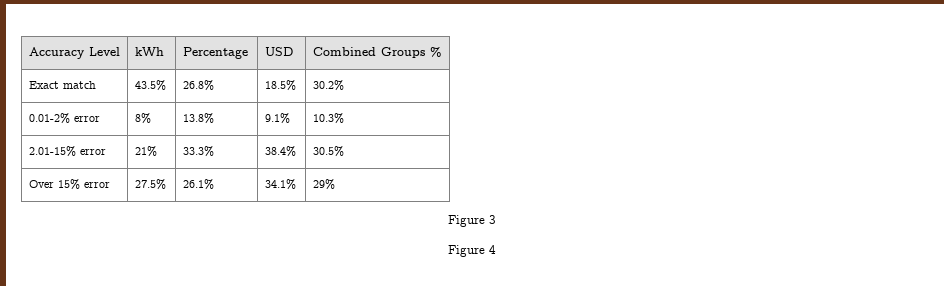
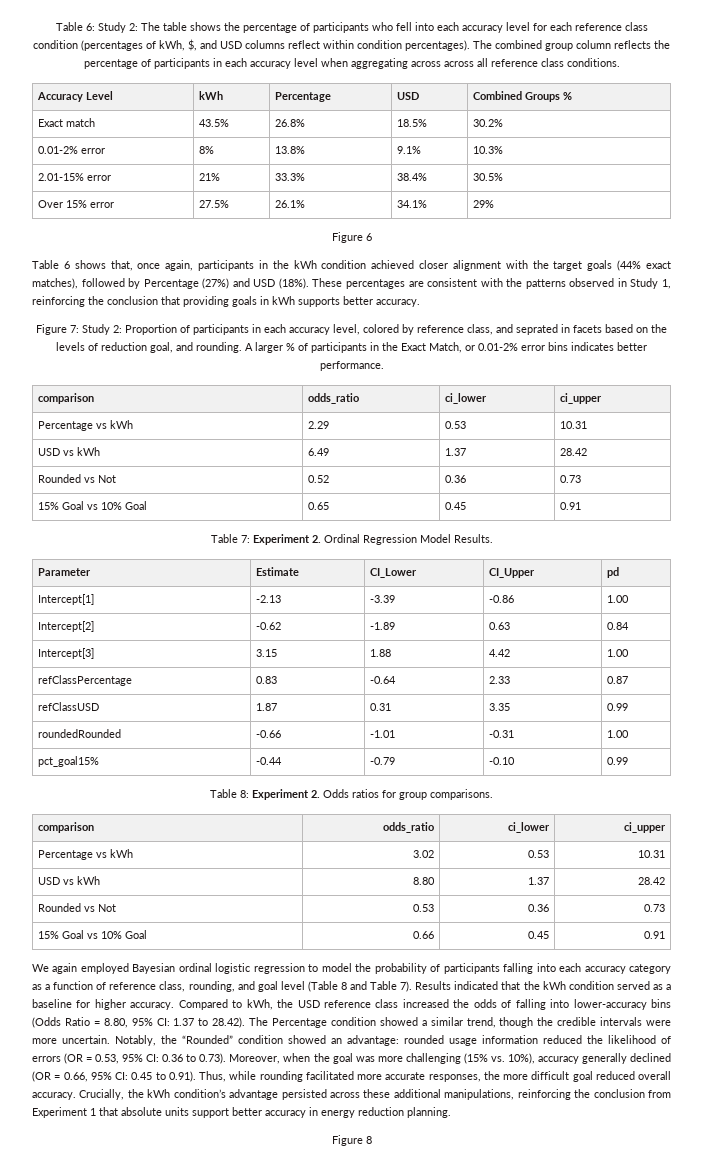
(28, 53) none -> [55,22,648,33] [33,39,670,51] [83,58,620,69] Table 6: Study 2: The table shows the percentage of participants who fell into each accuracy level for each reference class condition (percentages of kWh, $, and USD columns reflect within condition percentages). The combined group column reflects the percentage of participants in each accuracy level when aggregating across across all reference class conditions. //
[489,215,496,224] [448,245,496,257] 3 // Figure 4 -> [365,233,372,241] [32,260,672,271] [32,278,671,289] [32,296,420,307] [36,324,667,335] [56,342,647,353] [319,361,384,371] [37,393,94,404] [307,393,359,404] [444,393,487,404] [559,393,602,404] [37,420,133,431] [307,421,329,429] [444,421,466,429] [559,421,587,429] [37,447,100,456] [307,448,329,456] [444,448,466,456] [559,448,587,456] [37,474,116,483] [307,475,329,483] [444,475,466,483] [559,475,581,483] [37,501,147,510] [307,502,329,510] [444,502,466,510] [559,502,581,510] [210,534,493,545] [37,568,91,576] [255,567,299,576] [369,568,417,578] [488,568,535,578] [606,567,619,578] [37,594,94,605] [255,595,281,603] [369,595,395,603] [488,595,514,603] [606,595,629,603] [37,621,94,632] [255,622,281,630] [369,622,395,630] [488,622,510,630] [606,622,629,630] [37,648,94,659] [255,649,277,657] [369,649,391,657] [488,649,510,657] [606,649,629,657] [37,675,132,686] [255,676,277,684] [369,676,396,684] [488,676,510,684] [606,676,628,684] [37,702,99,711] [255,703,277,711] [369,703,391,711] [488,703,510,711] [606,703,628,711] [37,729,121,738] [255,730,281,738] [369,730,395,738] [488,730,514,738] [606,730,629,738] [37,756,99,767] [255,757,282,765] [369,757,395,765] [488,757,515,765] [606,757,628,765] [210,789,493,800] [37,822,94,833] [383,822,435,833] [508,822,551,833] [624,822,667,833] [37,849,133,860] [413,850,435,858] [528,850,550,858] [638,850,666,858] [37,876,100,885] [413,877,436,885] [528,877,550,885] [638,877,666,885] [37,903,116,912] [413,904,435,912] [528,904,550,912] [644,904,666,912] [37,930,147,939] [413,931,435,939] [528,931,550,939] [644,931,666,939] [32,963,672,974] [32,981,671,992] [32,999,672,1010] [32,1017,671,1028] [32,1035,671,1046] [32,1053,671,1064] [32,1071,671,1082] [32,1089,672,1100] [32,1107,451,1118] [331,1135,372,1146] 6 // Table 6 shows that, once again, participants in the kWh condition achieved closer alignment with the target goals (44% exact matches), followed by Percentage (27%) and USD (18%). These percentages are consistent with the patterns observed in Study 1, reinforcing the conclusion that providing goals in kWh supports better accuracy. // Figure 7: Study 2: Proportion of participants in each accuracy level, colored by reference class, and seprated in facets based on the levels of reduction goal, and rounding. A larger % of participants in the Exact Match, or 0.01-2% error bins indicates better performance. // comparison | odds_ratio | ci_lower | ci_upper // Percentage vs kWh | 2.29 | 0.53 | 10.31 // USD vs kWh | 6.49 | 1.37 | 28.42 // Rounded vs Not | 0.52 | 0.36 | 0.73 // 15% Goal vs 10% Goal | 0.65 | 0.45 | 0.91 // Table 7: Experiment 2. Ordinal Regression Model Results. // Parameter | Estimate | CI_Lower | CI_Upper | pd // Intercept[1] | -2.13 | -3.39 | -0.86 | 1.00 // Intercept[2] | -0.62 | -1.89 | 0.63 | 0.84 // Intercept[3] | 3.15 | 1.88 | 4.42 | 1.00 // refClassPercentage | 0.83 | -0.64 | 2.33 | 0.87 // refClassUSD | 1.87 | 0.31 | 3.35 | 0.99 // roundedRounded | -0.66 | -1.01 | -0.31 | 1.00 // pct_goal15% | -0.44 | -0.79 | -0.10 | 0.99 // Table 8: Experiment 2. Odds ratios for group comparisons. // comparison | odds_ratio | ci_lower | ci_upper // Percentage vs kWh | 3.02 | 0.53 | 10.31 // USD vs kWh | 8.80 | 1.37 | 28.42 // Rounded vs Not | 0.53 | 0.36 | 0.73 // 15% Goal vs 10% Goal | 0.66 | 0.45 | 0.91 // We again employed Bayesian ordinal logistic regression to model the probability of participants falling into each accuracy category as a function of reference class, rounding, and goal level (Table 8 and Table 7). Results indicated that the kWh condition served as a baseline for higher accuracy. Compared to kWh, the USD reference class increased the odds of falling into lower-accuracy bins (Odds Ratio = 8.80, 95% CI: 1.37 to 28.42). The Percentage condition showed a similar trend, though the credible intervals were more uncertain. Notably, the “Rounded” condition showed an advantage: rounded usage information reduced the likelihood of errors (OR = 0.53, 95% CI: 0.36 to 0.73). Moreover, when the goal was more challenging (15% vs. 10%), accuracy generally declined (OR = 0.66, 95% CI: 0.45 to 0.91). Thus, while rounding facilitated more accurate responses, the more difficult goal reduced overall accuracy. Crucially, the kWh condition’s advantage persisted across these additional manipulations, reinforcing the conclusion from Experiment 1 that absolute units support better accuracy in energy reduction planning. // Figure 8

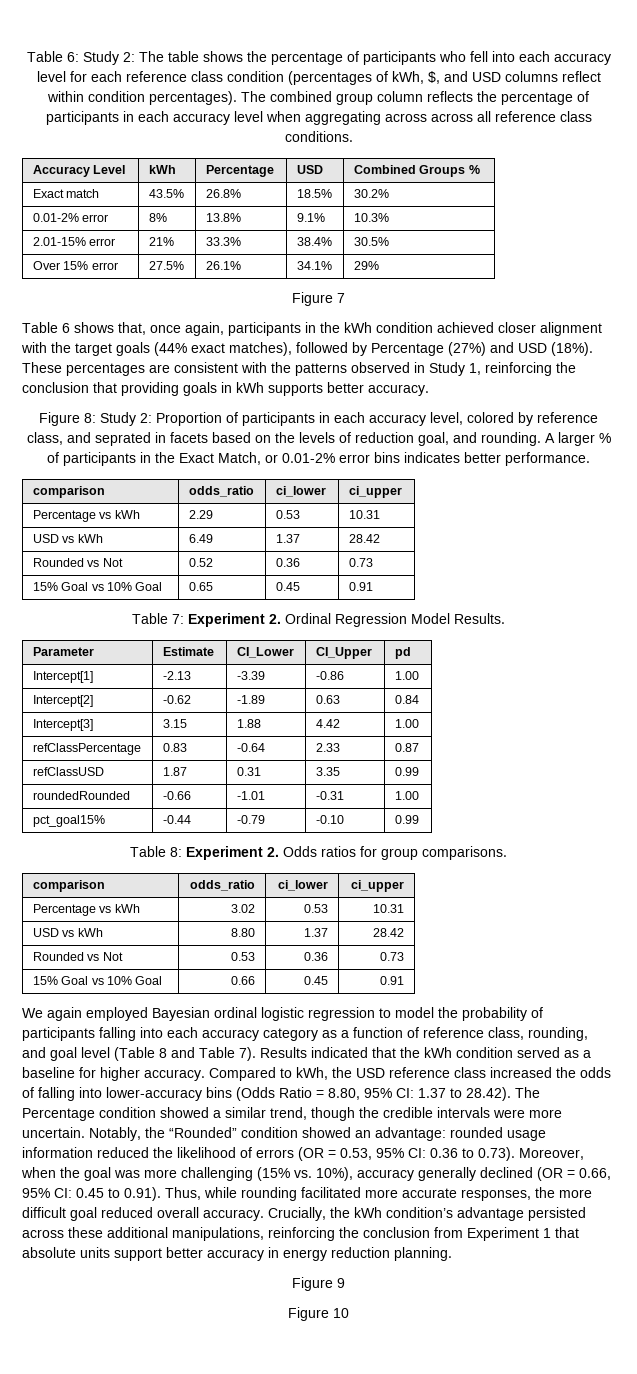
[365,233,372,241] 6 -> [337,293,345,303] 7
[70,325,79,333] 7: -> [84,413,96,423] 8:
[365,1136,372,1144] 8 -> [337,1278,345,1288] [288,1307,349,1321] 9 // Figure 10

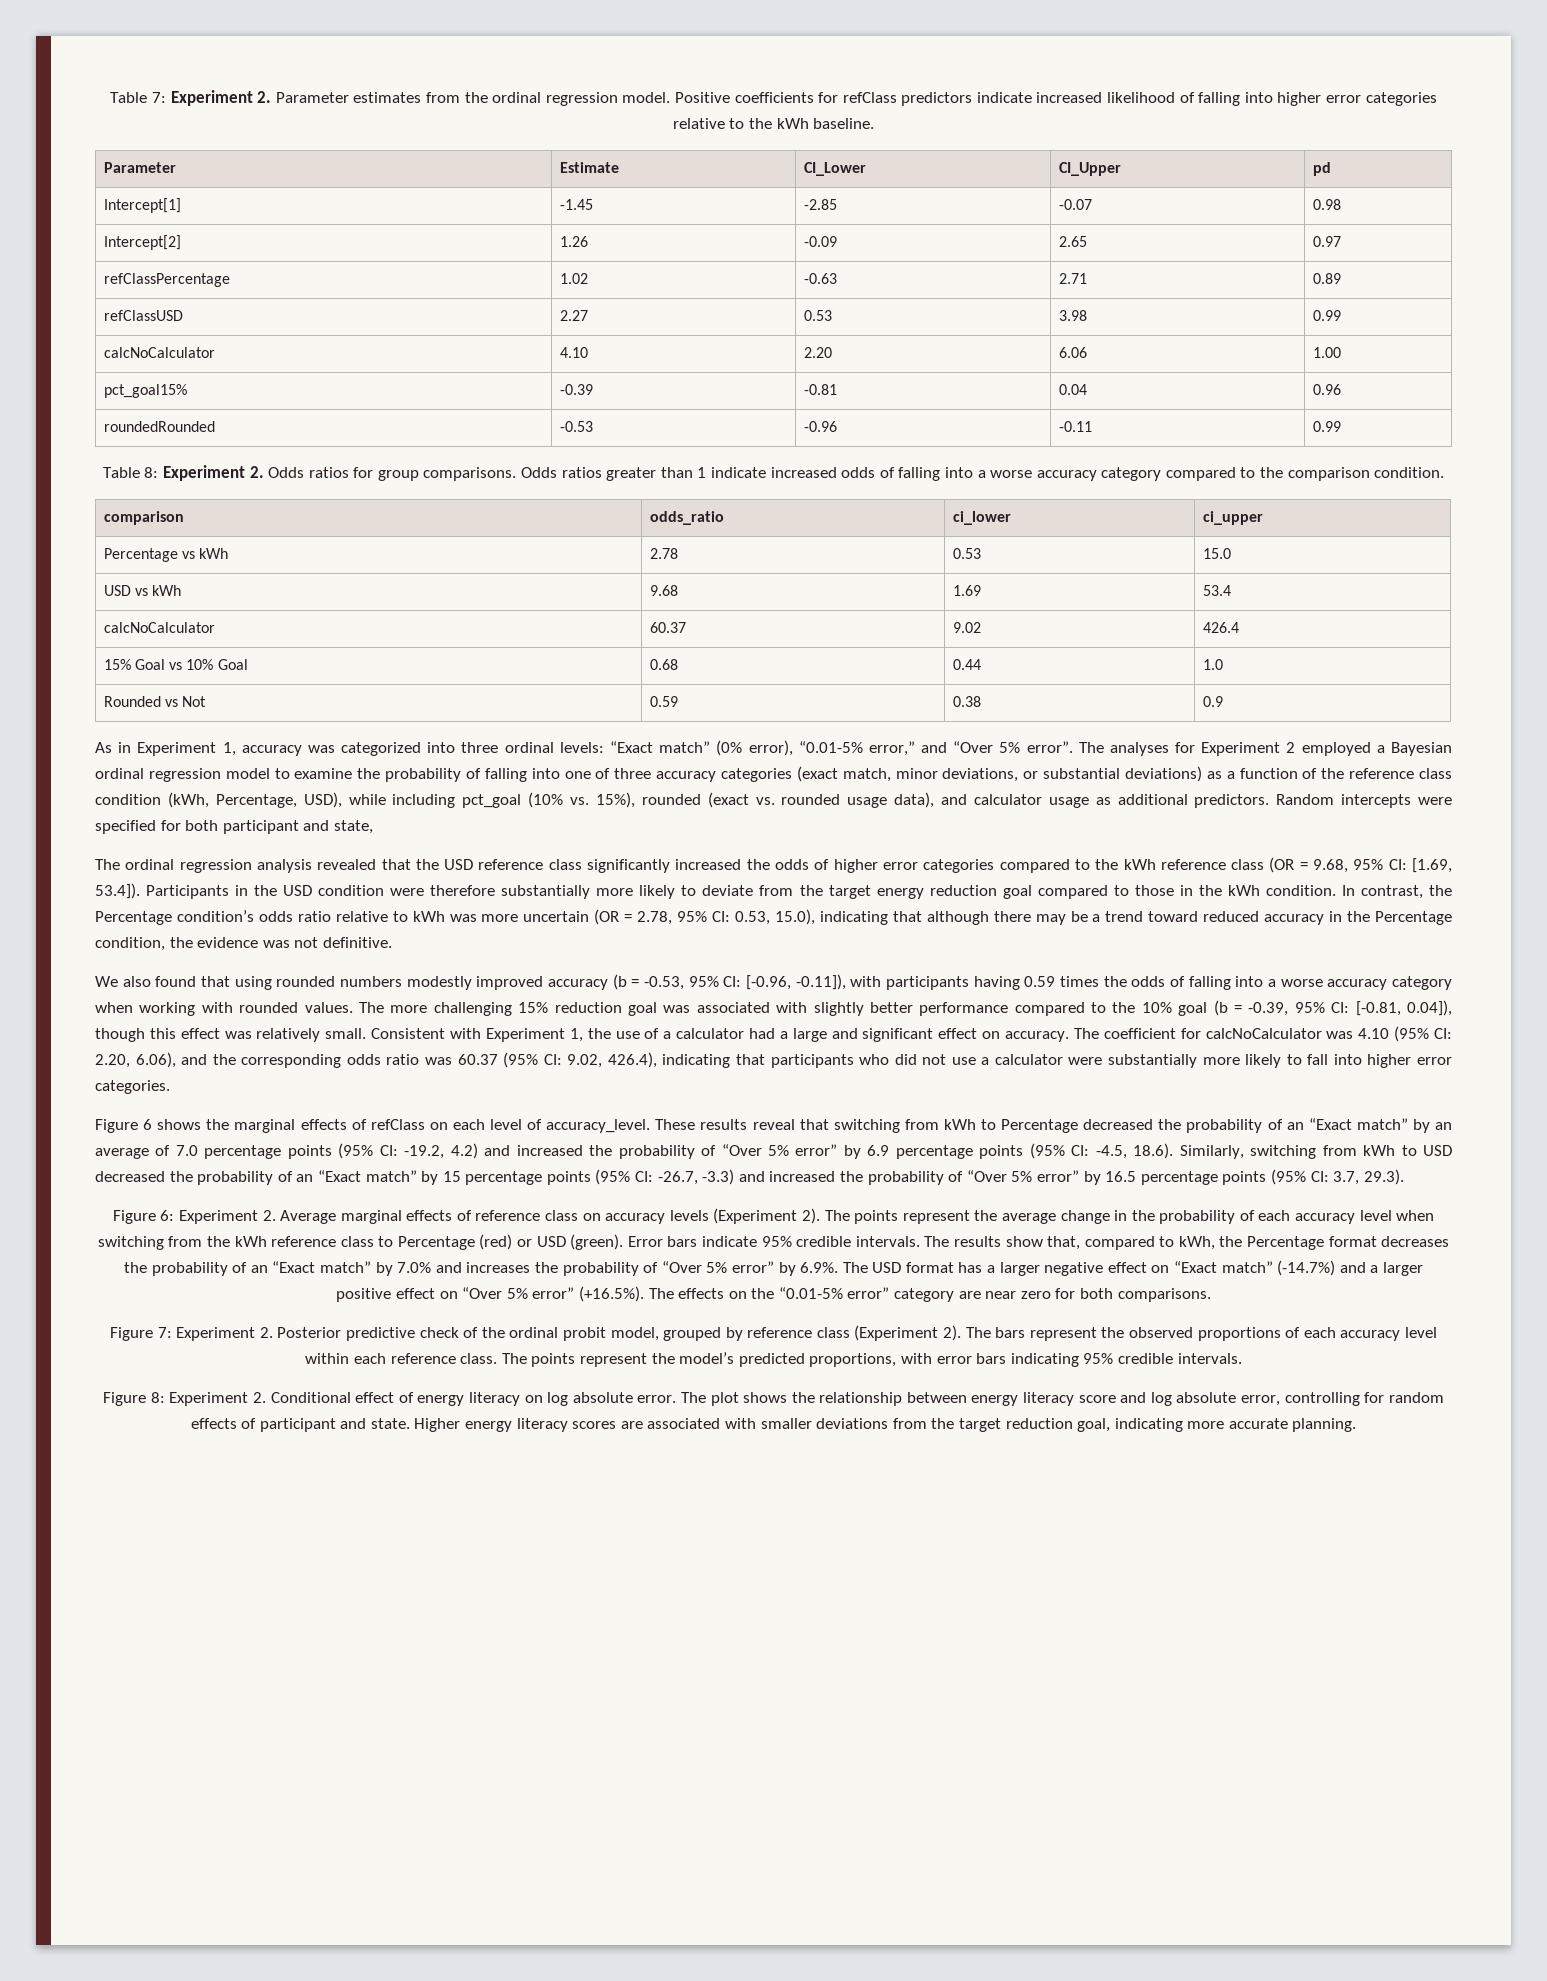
[26,51,611,65] [36,71,601,85] [47,91,589,105] [45,111,592,125] [284,131,353,142] [32,165,126,177] [148,165,176,174] [205,165,274,177] [296,165,323,174] [353,165,480,177] [32,189,100,198] [148,189,184,198] [205,189,241,198] [296,189,332,198] [353,189,389,198] [32,213,109,222] [148,213,167,222] [205,213,241,222] [296,213,325,222] [353,213,389,222] [32,237,116,246] [148,237,174,246] [205,237,241,246] [296,237,332,246] [353,237,389,246] [32,261,118,270] [148,261,184,270] [205,261,241,270] [296,261,332,270] [353,261,379,270] [292,292,345,306] [22,322,602,336] [21,342,593,356] [22,362,576,376] [22,382,429,396] [39,412,598,426] [26,432,611,446] [47,452,590,466] [32,486,105,498] [188,486,254,497] [275,486,326,497] [348,486,402,498] [32,510,140,522] [188,510,213,519] [275,510,300,519] [348,510,380,519] [32,534,103,543] [188,534,213,543] [275,534,300,543] [348,534,380,543] [32,558,123,567] [188,558,213,567] [275,558,300,567] [348,558,373,567] [32,582,163,591] [188,582,213,591] [275,582,300,591] [348,582,373,591] [132,613,505,627] [32,647,94,656] [162,647,214,656] [236,647,294,658] [315,647,372,659] [394,647,411,659] [32,671,93,683] [162,671,191,680] [236,671,265,680] [315,671,344,680] [394,671,419,680] [32,695,93,707] [162,695,191,704] [236,695,265,704] [315,695,340,704] [394,695,419,704] [32,719,93,731] [162,719,187,728] [236,719,261,728] [315,719,340,728] [394,719,419,728] [32,743,141,755] [162,743,187,752] [236,743,265,752] [315,743,340,752] [394,743,419,752] [32,767,104,776] [162,767,187,776] [236,767,261,776] [315,767,340,776] [394,767,419,776] [32,791,130,800] [162,791,191,800] [236,791,265,800] [315,791,344,800] [394,791,419,800] [32,815,105,827] [162,815,191,824] [236,815,265,824] [315,815,344,824] [394,815,419,824] [130,846,507,860] [32,880,105,892] [190,880,256,891] [278,880,329,891] [351,880,405,892] [32,904,140,916] [231,904,256,913] [304,904,329,913] [373,904,405,913] [32,928,103,937] [231,928,256,937] [304,928,329,937] [373,928,405,937] [32,952,123,961] [231,952,256,961] [304,952,329,961] [380,952,405,961] [32,976,163,985] [231,976,256,985] [304,976,329,985] [380,976,405,985] [22,1007,543,1021] [22,1027,588,1041] [22,1047,591,1061] [22,1067,328,1081] Table 6: Study 2: The table shows the percentage of participants who fell into each accuracy level for each reference class condition (percentages of kWh, $, and USD columns reflect within condition percentages). The combined group column reflects the percentage of participants in each accuracy level when aggregating across across all reference class conditions. // Accuracy Level | kWh | Percentage | USD | Combined Groups % // Exact match | 43.5% | 26.8% | 18.5% | 30.2% // 0.01-2% error | 8% | 13.8% | 9.1% | 10.3% // 2.01-15% error | 21% | 33.3% | 38.4% | 30.5% // Over 15% error | 27.5% | 26.1% | 34.1% | 29% // Figure 7 // Table 6 shows that, once again, participants in the kWh condition achieved closer alignment with the target goals (44% exact matches), followed by Percentage (27%) and USD (18%). These percentages are consistent with the patterns observed in Study 1, reinforcing the conclusion that providing goals in kWh supports better accuracy. // Figure 8: Study 2: Proportion of participants in each accuracy level, colored by reference class, and seprated in facets based on the levels of reduction goal, and rounding. A larger % of participants in the Exact Match, or 0.01-2% error bins indicates better performance. // comparison | odds_ratio | ci_lower | ci_upper // Percentage vs kWh | 2.29 | 0.53 | 10.31 // USD vs kWh | 6.49 | 1.37 | 28.42 // Rounded vs Not | 0.52 | 0.36 | 0.73 // 15% Goal vs 10% Goal | 0.65 | 0.45 | 0.91 // Table 7: Experiment 2. Ordinal Regression Model Results. // Parameter | Estimate | CI_Lower | CI_Upper | pd // Intercept[1] | -2.13 | -3.39 | -0.86 | 1.00 // Intercept[2] | -0.62 | -1.89 | 0.63 | 0.84 // Intercept[3] | 3.15 | 1.88 | 4.42 | 1.00 // refClassPercentage | 0.83 | -0.64 | 2.33 | 0.87 // refClassUSD | 1.87 | 0.31 | 3.35 | 0.99 // roundedRounded | -0.66 | -1.01 | -0.31 | 1.00 // pct_goal15% | -0.44 | -0.79 | -0.10 | 0.99 // Table 8: Experiment 2. Odds ratios for group comparisons. // comparison | odds_ratio | ci_lower | ci_upper // Percentage vs kWh | 3.02 | 0.53 | 10.31 // USD vs kWh | 8.80 | 1.37 | 28.42 // Rounded vs Not | 0.53 | 0.36 | 0.73 // 15% Goal vs 10% Goal | 0.66 | 0.45 | 0.91 // We again employed Bayesian ordinal logistic regression to model the probability of participants falling into each accuracy category as a function of reference class, rounding, and goal level (Table 8 and Table 7). Results indicated that the kWh condition served as a baseline for higher accuracy. Compared to kWh, -> [110,90,1437,106] [672,118,875,129] [103,162,176,173] [559,162,619,173] [803,162,866,176] [1058,162,1121,176] [1312,162,1331,176] [103,198,181,213] [559,199,593,210] [803,199,837,210] [1058,199,1092,210] [1312,199,1341,210] [103,235,181,250] [559,236,588,247] [803,236,837,247] [1058,236,1087,247] [1312,236,1341,247] [103,273,230,287] [559,273,588,284] [803,273,837,284] [1058,273,1087,284] [1312,273,1341,284] [103,310,183,321] [559,310,588,321] [803,310,832,321] [1058,310,1087,321] [1312,310,1341,321] [103,347,215,358] [559,347,588,358] [803,347,832,358] [1058,347,1087,358] [1312,347,1341,358] [103,384,187,398] [559,384,593,395] [803,384,837,395] [1058,384,1087,395] [1312,384,1341,395] [103,421,215,432] [559,421,593,432] [803,421,837,432] [1058,421,1092,432] [1312,421,1341,432] [102,465,1445,481] [103,511,184,525] [649,511,724,525] [952,511,1011,525] [1202,511,1263,525] [103,548,229,562] [649,548,678,559] [952,548,981,559] [1202,548,1231,559] [103,585,182,596] [649,585,678,596] [952,585,981,596] [1202,585,1231,596] [103,622,215,633] [649,622,686,633] [952,622,981,633] [1202,622,1239,633] [103,659,248,670] [649,659,678,670] [952,659,981,670] [1202,659,1223,670] [103,696,207,707] [649,696,678,707] [952,696,981,707] [1202,696,1223,707] [95,740,1452,756] [95,766,1453,782] [95,792,1452,808] [95,820,373,834] [95,859,411,873] Table 7: Experiment 2. Parameter estimates from the ordinal regression model. Positive coefficients for refClass predictors indicate increased likelihood of falling into higher error categories relative to the kWh baseline. // Parameter | Estimate | CI_Lower | CI_Upper | pd // Intercept[1] | -1.45 | -2.85 | -0.07 | 0.98 // Intercept[2] | 1.26 | -0.09 | 2.65 | 0.97 // refClassPercentage | 1.02 | -0.63 | 2.71 | 0.89 // refClassUSD | 2.27 | 0.53 | 3.98 | 0.99 // calcNoCalculator | 4.10 | 2.20 | 6.06 | 1.00 // pct_goal15% | -0.39 | -0.81 | 0.04 | 0.96 // roundedRounded | -0.53 | -0.96 | -0.11 | 0.99 // Table 8: Experiment 2. Odds ratios for group comparisons. Odds ratios greater than 1 indicate increased odds of falling into a worse accuracy category compared to the comparison condition. // comparison | odds_ratio | ci_lower | ci_upper // Percentage vs kWh | 2.78 | 0.53 | 15.0 // USD vs kWh | 9.68 | 1.69 | 53.4 // calcNoCalculator | 60.37 | 9.02 | 426.4 // 15% Goal vs 10% Goal | 0.68 | 0.44 | 1.0 // Rounded vs Not | 0.59 | 0.38 | 0.9 // As in Experiment 1, accuracy was categorized into three ordinal levels: “Exact match” (0% error), “0.01-5% error,” and “Over 5% error”. The analyses for Experiment 2 employed a Bayesian ordinal regression model to examine the probability of falling into one of three accuracy categories (exact match, minor deviations, or substantial deviations) as a function of the reference class condition (kWh, Percentage, USD), while including pct_goal (10% vs. 15%), rounded (exact vs. rounded usage data), and calculator usage as additional predictors. Random intercepts were specified for both participant and state, // The ordinal regression analysis revealed that
(486, 1072) none -> [587,859,671,873] significantly
[38,1087,540,1101] [22,1107,562,1121] [22,1127,546,1141] [22,1147,584,1161] [21,1167,611,1181] [22,1187,592,1201] [22,1207,586,1221] [22,1227,579,1241] [22,1247,452,1261] [292,1277,345,1291] [288,1307,349,1321] falling into lower-accuracy bins (Odds Ratio = 8.80, 95% CI: 1.37 to 28.42). The Percentage condition showed a similar trend, though the credible intervals were more uncertain. Notably, the “Rounded” condition showed an advantage: rounded usage information reduced the likelihood of errors (OR = 0.53, 95% CI: 0.36 to 0.73). Moreover, when the goal was more challenging (15% vs. 10%), accuracy generally declined (OR = 0.66, 95% CI: 0.45 to 0.91). Thus, while rounding facilitated more accurate responses, the more difficult goal reduced overall accuracy. Crucially, the kWh condition’s advantage persisted across these additional manipulations, reinforcing the conclusion from Experiment 1 that absolute units support better accuracy in energy reduction planning. // Figure 9 // Figure 10 -> [833,857,1453,873] [95,883,1452,899] [95,909,1452,925] [95,937,392,951] [95,974,1452,990] [95,1000,1452,1016] [95,1026,1452,1042] [95,1052,1452,1068] [95,1080,170,1094] [95,1118,1452,1133] [95,1143,1453,1159] [95,1169,1404,1185] [112,1208,1435,1224] [97,1234,1450,1250] [124,1260,1423,1276] [336,1286,1211,1302] [110,1325,1437,1341] [305,1352,1242,1367] [103,1392,1444,1406] [190,1418,1357,1432] higher error categories compared to the kWh reference class (OR = 9.68, 95% CI: [1.69, 53.4]). Participants in the USD condition were therefore substantially more likely to deviate from the target energy reduction goal compared to those in the kWh condition. In contrast, the Percentage condition’s odds ratio relative to kWh was more uncertain (OR = 2.78, 95% CI: 0.53, 15.0), indicating that although there may be a trend toward reduced accuracy in the Percentage condition, the evidence was not definitive. // We also found that using rounded numbers modestly improved accuracy (b = -0.53, 95% CI: [-0.96, -0.11]), with participants having 0.59 times the odds of falling into a worse accuracy category when working with rounded values. The more challenging 15% reduction goal was associated with slightly better performance compared to the 10% goal (b = -0.39, 95% CI: [-0.81, 0.04]), though this effect was relatively small. Consistent with Experiment 1, the use of a calculator had a large and significant effect on accuracy. The coefficient for calcNoCalculator was 4.10 (95% CI: 2.20, 6.06), and the corresponding odds ratio was 60.37 (95% CI: 9.02, 426.4), indicating that participants who did not use a calculator were substantially more likely to fall into higher error categories. // Figure 6 shows the marginal effects of refClass on each level of accuracy_level. These results reveal that switching from kWh to Percentage decreased the probability of an “Exact match” by an average of 7.0 percentage points (95% CI: -19.2, 4.2) and increased the probability of “Over 5% error” by 6.9 percentage points (95% CI: -4.5, 18.6). Similarly, switching from kWh to USD decreased the probability of an “Exact match” by 15 percentage points (95% CI: -26.7, -3.3) and increased the probability of “Over 5% error” by 16.5 percentage points (95% CI: 3.7, 29.3). // Figure 6: Experiment 2. Average marginal effects of reference class on accuracy levels (Experiment 2). The points represent the average change in the probability of each accuracy level when switching from the kWh reference class to Percentage (red) or USD (green). Error bars indicate 95% credible intervals. The results show that, compared to kWh, the Percentage format decreases the probability of an “Exact match” by 7.0% and increases the probability of “Over 5% error” by 6.9%. The USD format has a larger negative effect on “Exact match” (-14.7%) and a larger positive effect on “Over 5% error” (+16.5%). The effects on the “0.01-5% error” category are near zero for both comparisons. // Figure 7: Experiment 2. Posterior predictive check of the ordinal probit model, grouped by reference class (Experiment 2). The bars represent the observed proportions of each accuracy level within each reference class. The points represent the model’s predicted proportions, with error bars indicating 95% credible intervals. // Figure 8: Experiment 2. Conditional effect of energy literacy on log absolute error. The plot shows the relationship between energy literacy score and log absolute error, controlling for random effects of participant and state. Higher energy literacy scores are associated with smaller deviations from the target reduction goal, indicating more accurate planning.

